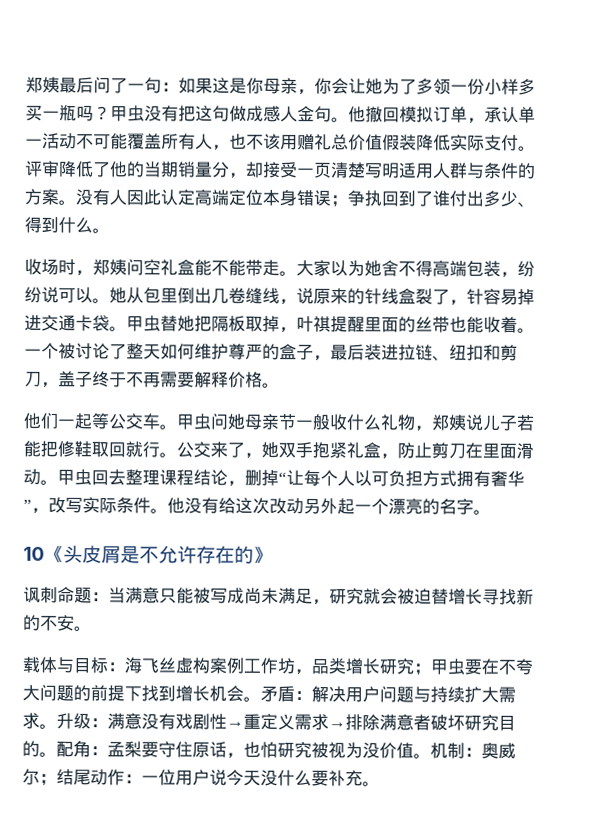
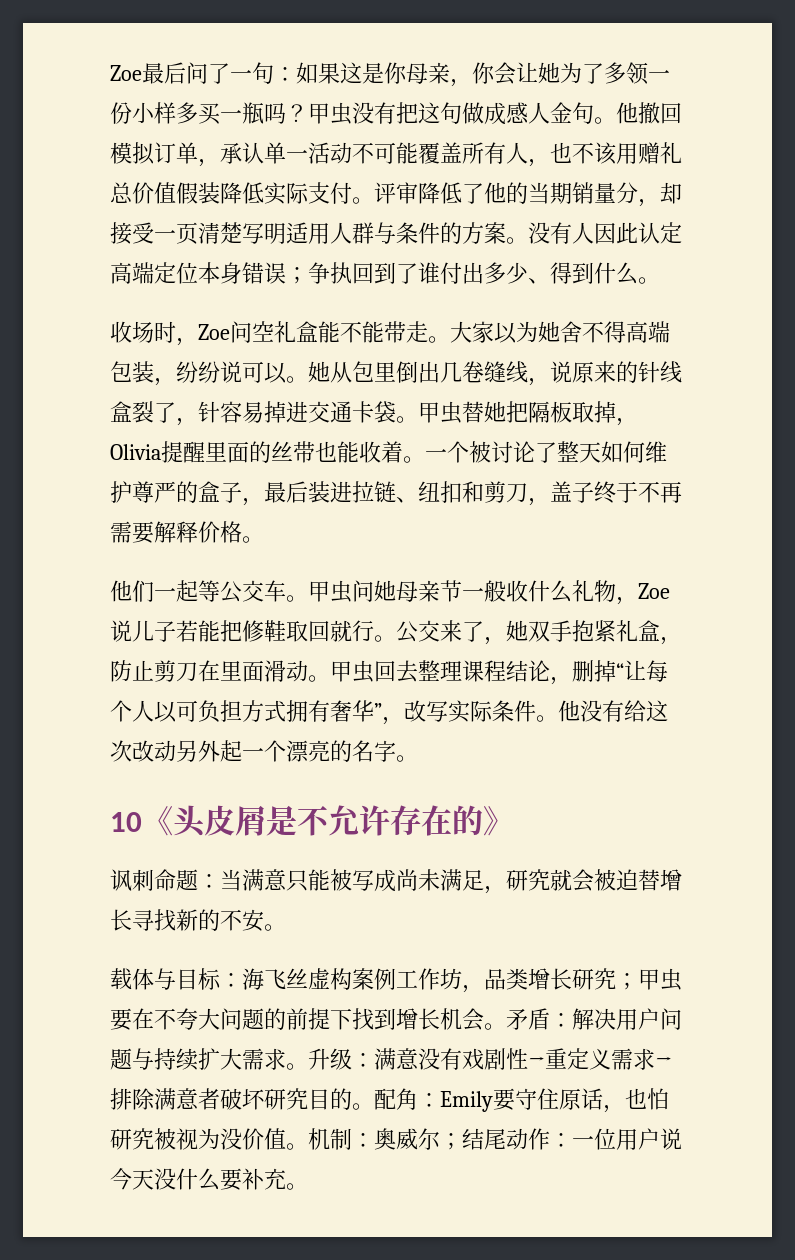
[25,76,60,93] 郑姨 -> [110,65,142,81] Zoe
[92,259,127,276] 郑姨 -> [198,324,230,340] Zoe
[296,315,331,333] 叶祺 -> [110,444,161,460] Olivia
[431,414,466,431] 郑姨 -> [638,583,670,599] Zoe
[107,741,142,758] 孟梨 -> [440,1091,493,1112] Emily

